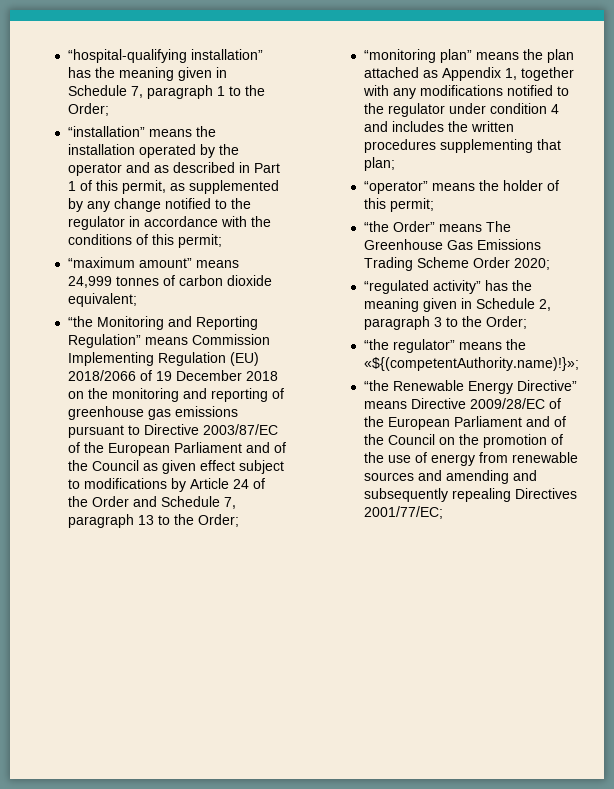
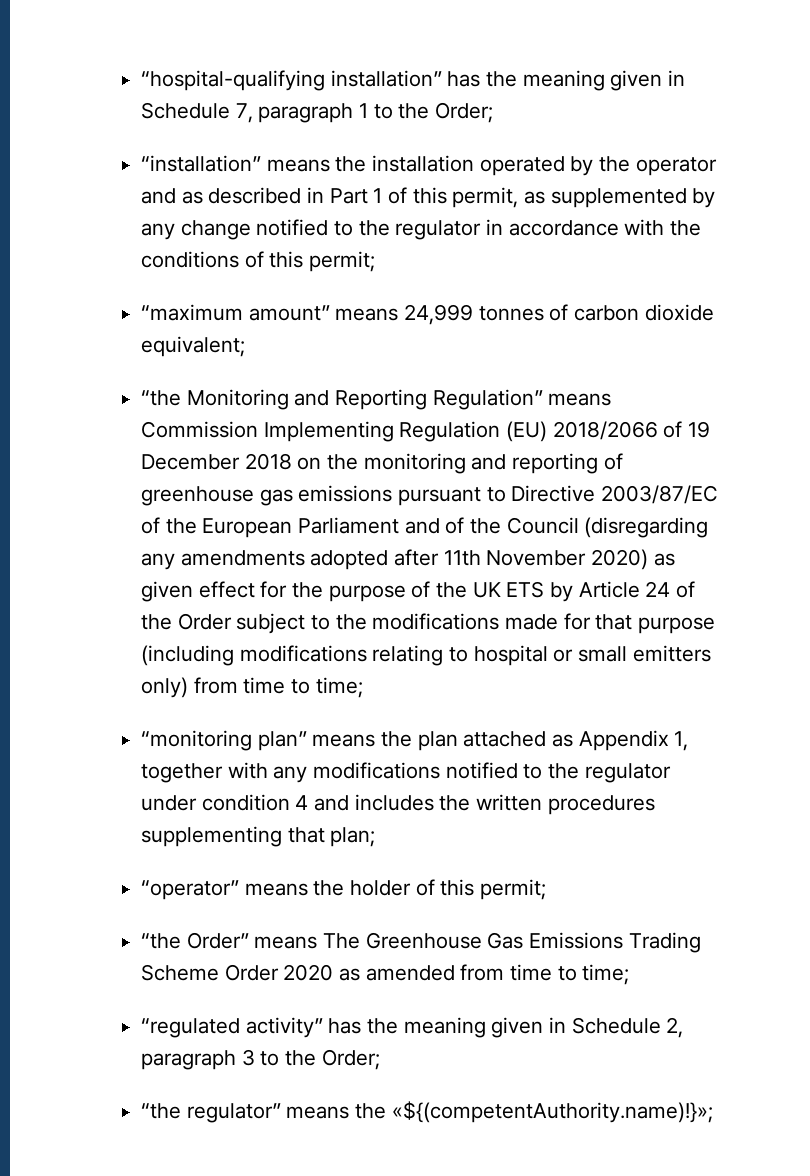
[142,460,284,474] [67,478,167,489] as given effect subject to modifications -> [584,517,709,538] [140,549,675,570] [140,581,545,602] (disregarding any amendments adopted after 11th November 2020) as given effect for the purpose of the UK ETS
[132,496,236,509] [67,514,239,528] and Schedule 7, paragraph 13 to the Order; -> [236,613,716,634] [140,645,711,666] [140,677,363,698] subject to the modifications made for that purpose (including modifications relating to hospital or small emitters only) from time to time;
[513,258,550,270] 2020; -> [283,964,630,985] 2020 as amended from time to time;
[363,380,577,394] [363,398,561,409] [363,416,566,430] [363,434,563,448] [363,452,578,466] [363,470,537,484] [363,488,577,502] [363,506,443,519] // “the Renewable Energy Directive” means Directive 2009/28/EC of the European Parliament and of the Council on the promotion of the use of energy from renewable sources and amending and subsequently repealing Directives 2001/77/EC; -> (713, 1112) none

